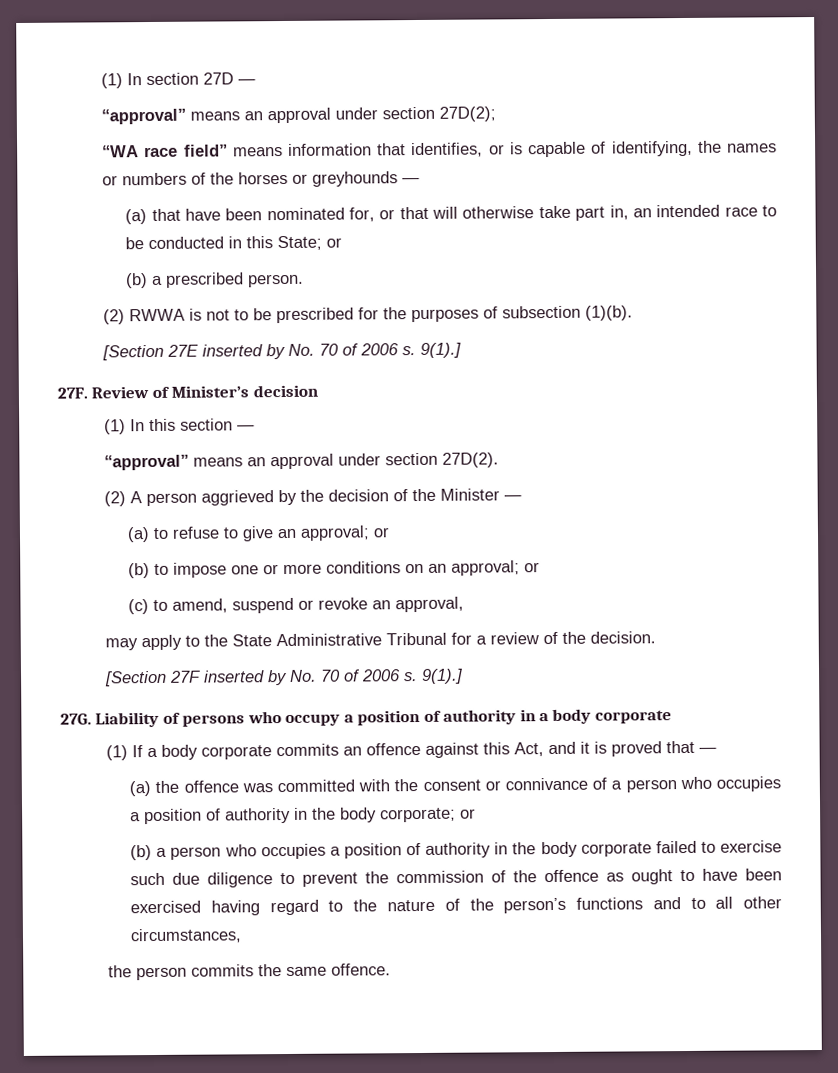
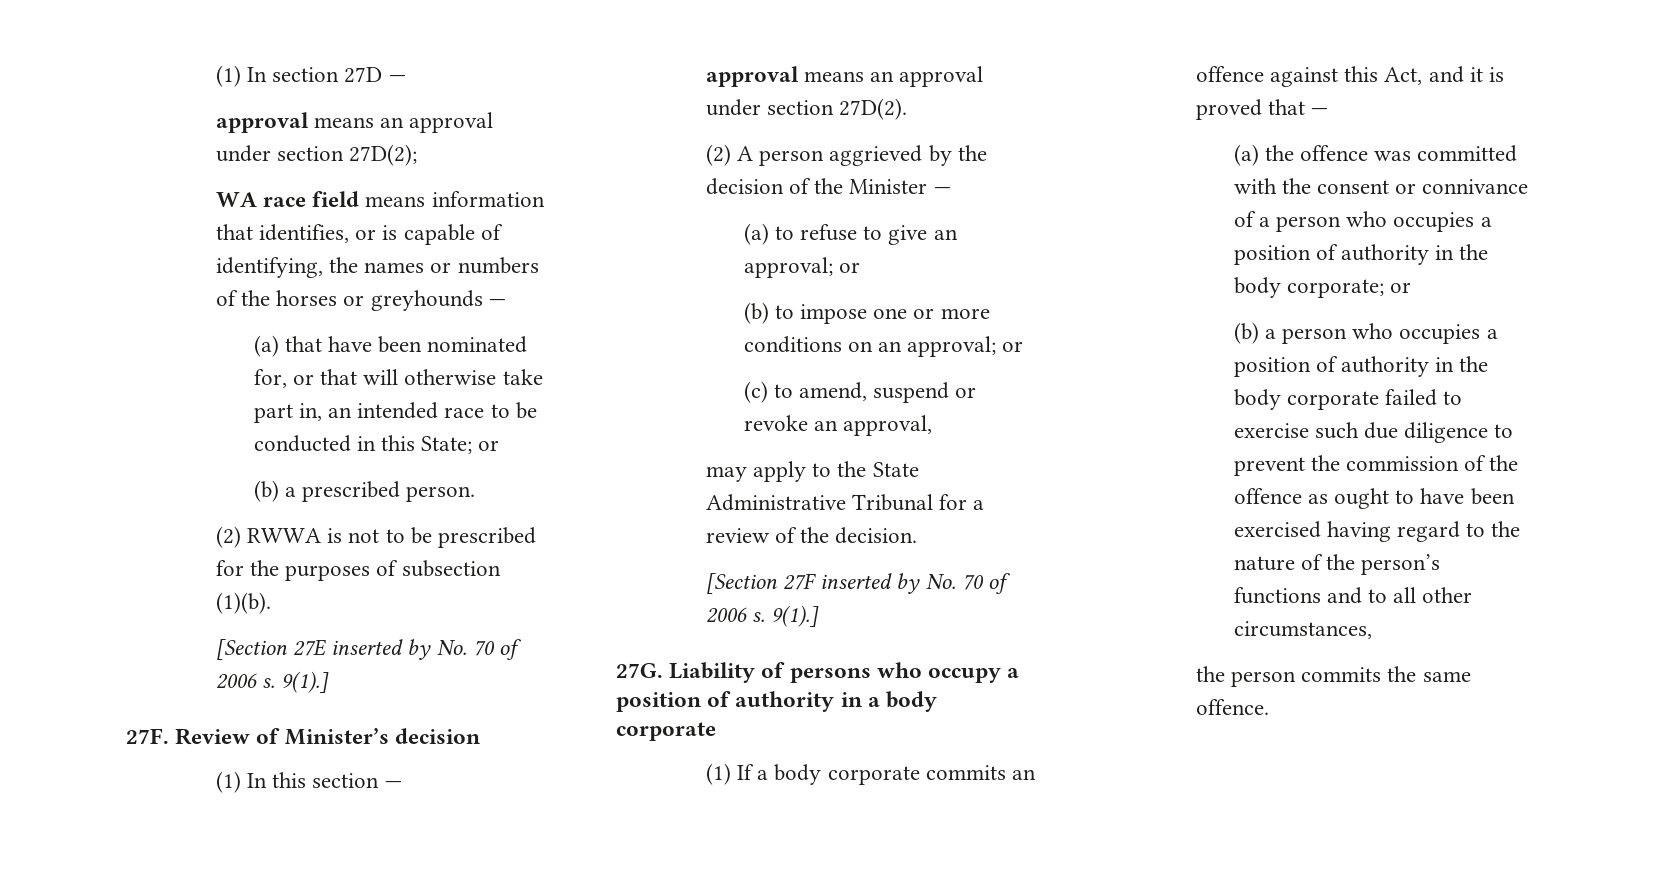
[101,108,187,125] “approval” -> [215,112,309,133] approval
[102,144,228,158] “WA race field” -> [215,191,360,207] WA race field
[104,454,190,471] “approval” -> [705,66,799,87] approval

